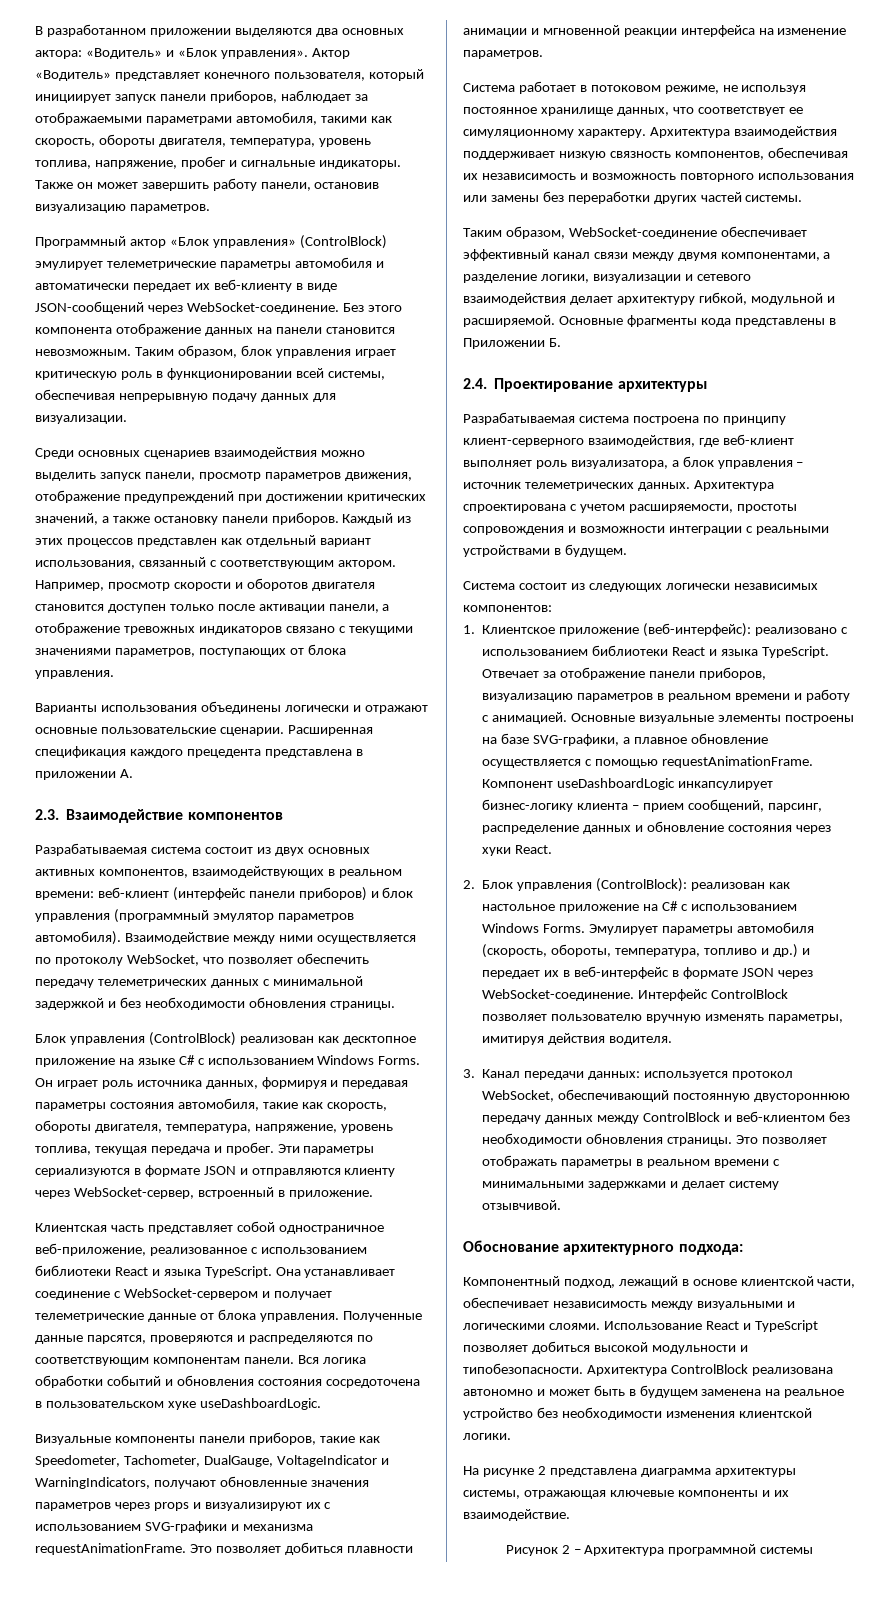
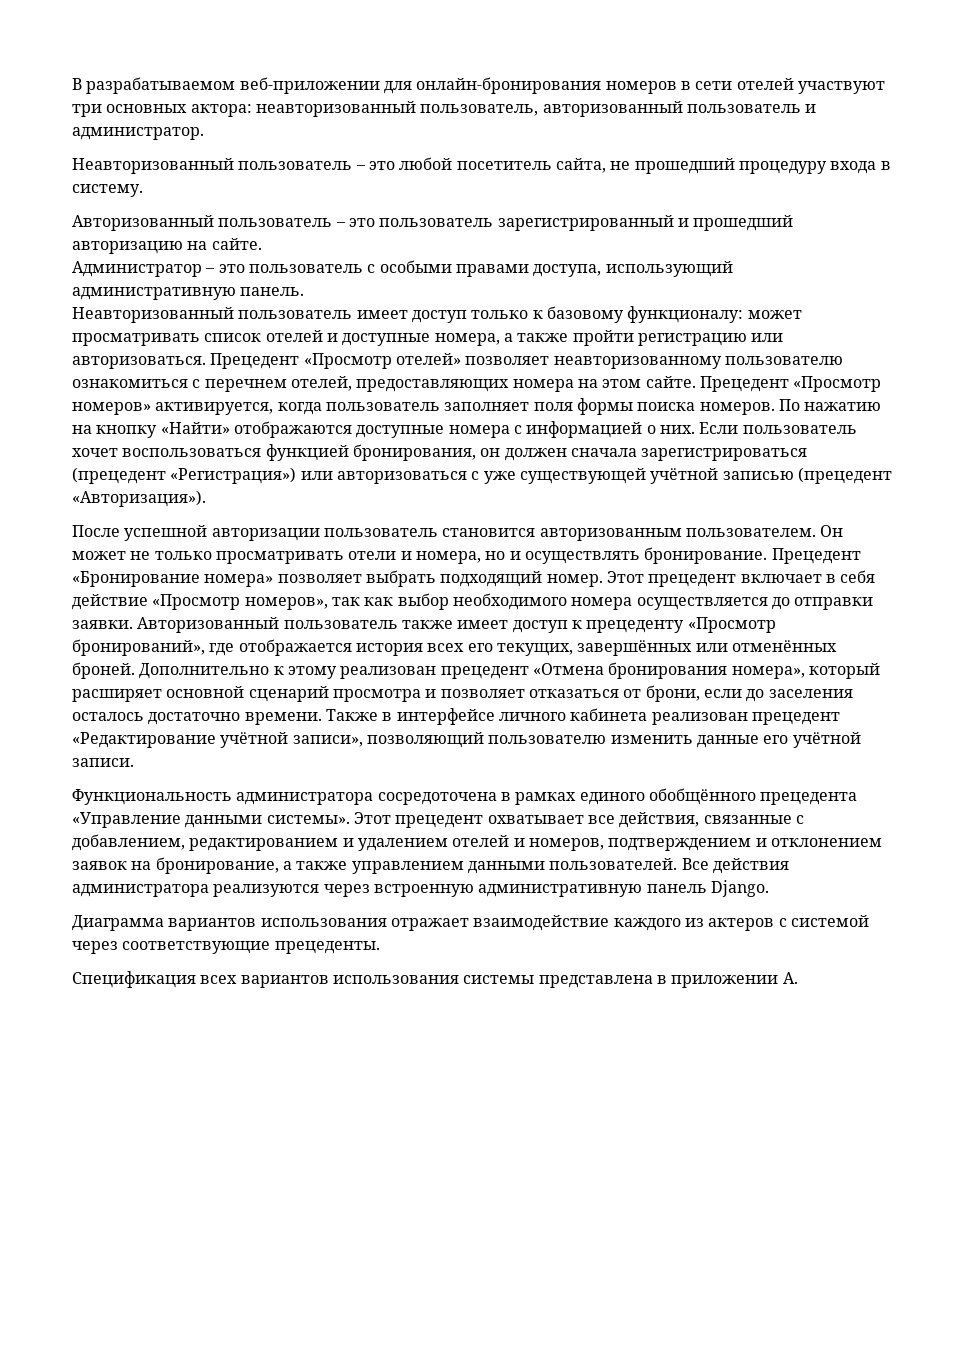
[46,24,404,37] [35,48,350,59] [35,69,424,81] [35,90,368,103] [35,112,392,125] [35,134,371,147] [35,156,401,169] [35,178,380,191] [35,204,210,213] [35,235,387,249] [35,257,384,270] [35,279,337,292] [35,301,402,314] [35,323,395,336] [35,345,396,358] [35,368,385,380] [35,389,336,402] [35,415,127,424] [35,447,365,459] [35,472,412,481] [35,490,426,503] [35,512,412,525] [35,535,371,547] [35,557,396,569] [35,578,375,591] [35,604,390,613] [35,622,413,635] [35,644,346,657] [35,670,114,679] [35,701,428,714] [35,725,373,736] [35,746,363,758] [35,769,133,780] [35,809,283,823] [35,843,370,856] [35,866,402,878] [35,887,414,901] [35,909,354,923] [35,931,416,945] [35,953,369,966] [35,976,363,988] [35,997,395,1010] [35,1032,416,1046] [35,1055,421,1067] [35,1077,409,1089] [35,1098,387,1111] [35,1120,393,1133] [35,1142,375,1155] [35,1165,396,1177] [35,1187,373,1199] [35,1221,384,1234] [35,1243,367,1256] [35,1265,396,1278] [35,1288,332,1300] [35,1309,422,1322] [35,1335,373,1344] [35,1355,366,1366] [35,1375,420,1388] [35,1398,321,1410] [35,1432,380,1445] [35,1455,389,1467] [35,1476,369,1489] [35,1502,332,1511] [35,1521,313,1533] [35,1542,413,1555] [463,25,847,37] [463,50,543,59] [463,81,807,94] [463,107,803,116] [463,126,837,138] [463,147,848,160] [463,173,854,182] [463,191,803,204] [463,226,807,239] [463,249,831,261] [463,274,751,283] [463,292,835,305] [463,315,836,327] [463,338,561,349] [463,378,707,392] [463,412,786,425] [463,434,794,447] [463,456,804,469] [463,480,774,491] [463,504,797,513] [463,526,829,535] [463,544,627,557] [463,581,818,592] [463,605,552,612] [463,623,848,637] [482,645,829,658] [482,667,766,680] [482,689,850,702] [482,712,854,724] [482,733,768,746] [482,756,813,768] [482,778,774,790] [482,799,822,812] [482,821,831,834] [482,845,553,856] [463,878,790,892] [482,901,797,913] [482,922,814,935] [482,944,810,958] [482,966,813,979] [482,989,789,1001] [482,1014,843,1023] [482,1033,673,1045] [463,1069,793,1080] [482,1089,850,1102] [482,1111,850,1124] [482,1133,827,1146] [482,1155,780,1168] [482,1181,779,1190] [482,1200,562,1210] [463,1240,743,1255] [463,1276,856,1288] [463,1297,795,1310] [463,1320,818,1332] [463,1341,748,1354] [463,1363,833,1376] [463,1385,845,1398] [463,1407,812,1420] [463,1433,511,1440] [463,1466,796,1477] [463,1490,789,1499] [463,1509,570,1521] [505,1544,814,1556] разработанном приложении выделяются два основных актора: «Водитель» и «Блок управления». Актор «Водитель» представляет конечного пользователя, который инициирует запуск панели приборов, наблюдает за отображаемыми параметрами автомобиля, такими как скорость, обороты двигателя, температура, уровень топлива, напряжение, пробег и сигнальные индикаторы. Также он может завершить работу панели, остановив визуализацию параметров. // Программный актор «Блок управления» (ControlBlock) эмулирует телеметрические параметры автомобиля и автоматически передает их веб-клиенту в виде JSON-сообщений через WebSocket-соединение. Без этого компонента отображение данных на панели становится невозможным. Таким образом, блок управления играет критическую роль в функционировании всей системы, обеспечивая непрерывную подачу данных для визуализации. // Среди основных сценариев взаимодействия можно выделить запуск панели, просмотр параметров движения, отображение предупреждений при достижении критических значений, а также остановку панели приборов. Каждый из этих процессов представлен как отдельный вариант использования, связанный с соответствующим актором. Например, просмотр скорости и оборотов двигателя становится доступен только после активации панели, а отображение тревожных индикаторов связано с текущими значениями параметров, поступающих от блока управления. // Варианты использования объединены логически и отражают основные пользовательские сценарии. Расширенная спецификация каждого прецедента представлена в приложении А. // 2.3. Взаимодействие компонентов // Разрабатываемая система состоит из двух основных активных компонентов, взаимодействующих в реальном времени: веб-клиент (интерфейс панели приборов) и блок управления (программный эмулятор параметров автомобиля). Взаимодействие между ними осуществляется по протоколу WebSocket, что позволяет обеспечить передачу телеметрических данных с минимальной задержкой и без необходимости обновления страницы. // Блок управления (ControlBlock) реализован как десктопное приложение на языке C# с использованием Windows Forms. Он играет роль источника данных, формируя и передавая параметры состояния автомобиля, такие как скорость, обороты двигателя, температура, напряжение, уровень топлива, текущая передача и пробег. Эти параметры сериализуются в формате JSON и отправляются клиенту через WebSocket-сервер, встроенный в приложение. // Клиентская часть представляет собой одностраничное веб-приложение, реализованное с использованием библиотеки React и языка TypeScript. Она устанавливает соединение с WebSocket-сервером и получает телеметрические данные от блока управления. Полученные данные парсятся, проверяются и распределяются по соответствующим компонентам панели. Вся логика обработки событий и обновления состояния сосредоточена в пользовательском хуке useDashboardLogic. // Визуальные компоненты панели приборов, такие как Speedometer, Tachometer, DualGauge, VoltageIndicator и WarningIndicators, получают обновленные значения параметров через props и визуализируют их с использованием SVG-графики и механизма requestAnimationFrame. Это позволяет добиться плавности анимации и мгновенной реакции интерфейса на изменение параметров. // Система работает в потоковом режиме, не используя постоянное хранилище данных, что соответствует ее симуляционному характеру. Архитектура взаимодействия поддерживает низкую связность компонентов, обеспечивая их независимость и возможность повторного использования или замены без переработки других частей системы. // Таким образом, WebSocket-соединение обеспечивает эффективный канал связи между двумя компонентами, а разделение логики, визуализации и сетевого взаимодействия делает архитектуру гибкой, модульной и расширяемой. Основные фрагменты кода представлены в Приложении Б. // 2.4. Проектирование архитектуры // Разрабатываемая система построена по принципу клиент-серверного взаимодействия, где веб-клиент выполняет роль визуализатора, а блок управления – источник телеметрических данных. Архитектура спроектирована с учетом расширяемости, простоты сопровождения и возможности интеграции с реальными устройствами в будущем. // Система состоит из следующих логически независимых компонентов: // 1. Клиентское приложение (веб-интерфейс): реализовано с использованием библиотеки React и языка TypeScript. Отвечает за отображение панели приборов, визуализацию параметров в реальном времени и работу с анимацией. Основные визуальные элементы построены на базе SVG-графики, а плавное обновление осуществляется с помощью requestAnimationFrame. Компонент useDashboardLogic инкапсулирует бизнес-логику клиента – прием сообщений, парсинг, распределение данных и обновление состояния через хуки React. // 2. Блок управления (ControlBlock): реализован как настольное приложение на C# с использованием Windows Forms. Эмулирует параметры автомобиля (скорость, обороты, температура, топливо и др.) и передает их в веб-интерфейс в формате JSON через WebSocket-соединение. Интерфейс ControlBlock позволяет пользователю вручную изменять параметры, имитируя действия водителя. // 3. Канал передачи данных: используется протокол WebSocket, обеспечивающий постоянную двустороннюю передачу данных между ControlBlock и веб-клиентом без необходимости обновления страницы. Это позволяет отображать параметры в реальном времени с минимальными задержками и делает систему отзывчивой. // Обоснование архитектурного подхода: // Компонентный подход, лежащий в основе клиентской части, обеспечивает независимость между визуальными и логическими слоями. Использование React и TypeScript позволяет добиться высокой модульности и типобезопасности. Архитектура ControlBlock реализована автономно и может быть в будущем заменена на реальное устройство без необходимости изменения клиентской логики. // На рисунке 2 представлена диаграмма архитектуры системы, отражающая ключевые компоненты и их взаимодействие. // Рисунок 2 – Архитектура программной системы -> [86,77,885,94] [72,101,817,117] [72,127,204,140] [72,157,891,174] [72,184,143,197] [72,215,794,231] [72,238,262,254] [72,260,733,277] [72,287,305,300] [72,306,802,323] [72,330,784,346] [72,353,843,369] [72,376,882,392] [72,398,882,415] [72,421,857,438] [72,444,808,461] [72,467,892,484] [72,490,206,507] [72,525,844,541] [72,547,861,564] [72,570,876,587] [72,593,874,610] [72,617,776,633] [72,639,837,656] [72,662,880,679] [72,685,853,702] [72,708,840,725] [72,732,861,748] [72,758,134,767] [72,788,858,805] [72,812,804,828] [72,834,882,851] [72,857,789,874] [72,880,769,897] [72,915,869,931] [72,941,380,954] [72,971,798,988] разрабатываемом веб-приложении для онлайн-бронирования номеров в сети отелей участвуют три основных актора: неавторизованный пользователь, авторизованный пользователь и администратор. // Неавторизованный пользователь – это любой посетитель сайта, не прошедший процедуру входа в систему. // Авторизованный пользователь – это пользователь зарегистрированный и прошедший авторизацию на сайте. // Администратор – это пользователь с особыми правами доступа, использующий административную панель. // Неавторизованный пользователь имеет доступ только к базовому функционалу: может просматривать список отелей и доступные номера, а также пройти регистрацию или авторизоваться. Прецедент «Просмотр отелей» позволяет неавторизованному пользователю ознакомиться с перечнем отелей, предоставляющих номера на этом сайте. Прецедент «Просмотр номеров» активируется, когда пользователь заполняет поля формы поиска номеров. По нажатию на кнопку «Найти» отображаются доступные номера с информацией о них. Если пользователь хочет воспользоваться функцией бронирования, он должен сначала зарегистрироваться (прецедент «Регистрация») или авторизоваться с уже существующей учётной записью (прецедент «Авторизация»). // После успешной авторизации пользователь становится авторизованным пользователем. Он может не только просматривать отели и номера, но и осуществлять бронирование. Прецедент «Бронирование номера» позволяет выбрать подходящий номер. Этот прецедент включает в себя действие «Просмотр номеров», так как выбор необходимого номера осуществляется до отправки заявки. Авторизованный пользователь также имеет доступ к прецеденту «Просмотр бронирований», где отображается история всех его текущих, завершённых или отменённых броней. Дополнительно к этому реализован прецедент «Отмена бронирования номера», который расширяет основной сценарий просмотра и позволяет отказаться от брони, если до заселения осталось достаточно времени. Также в интерфейсе личного кабинета реализован прецедент «Редактирование учётной записи», позволяющий пользователю изменить данные его учётной записи. // Функциональность администратора сосредоточена в рамках единого обобщённого прецедента «Управление данными системы». Этот прецедент охватывает все действия, связанные с добавлением, редактированием и удалением отелей и номеров, подтверждением и отклонением заявок на бронирование, а также управлением данными пользователей. Все действия администратора реализуются через встроенную административную панель Django. // Диаграмма вариантов использования отражает взаимодействие каждого из актеров с системой через соответствующие прецеденты. // Спецификация всех вариантов использования системы представлена в приложении А.

